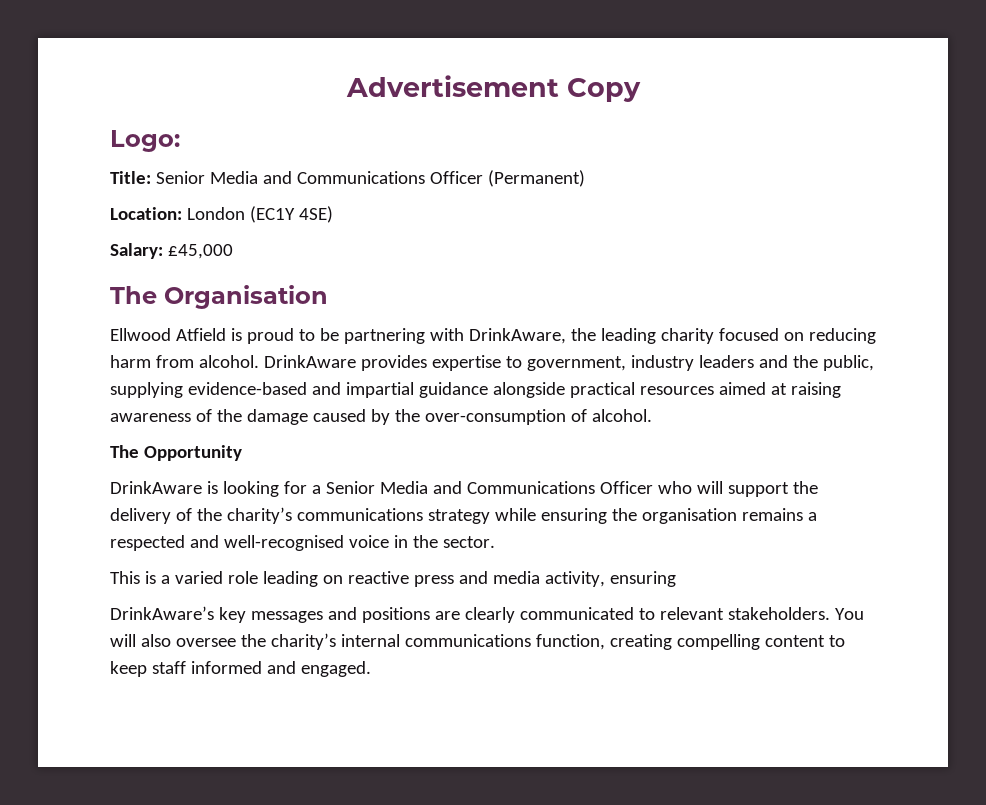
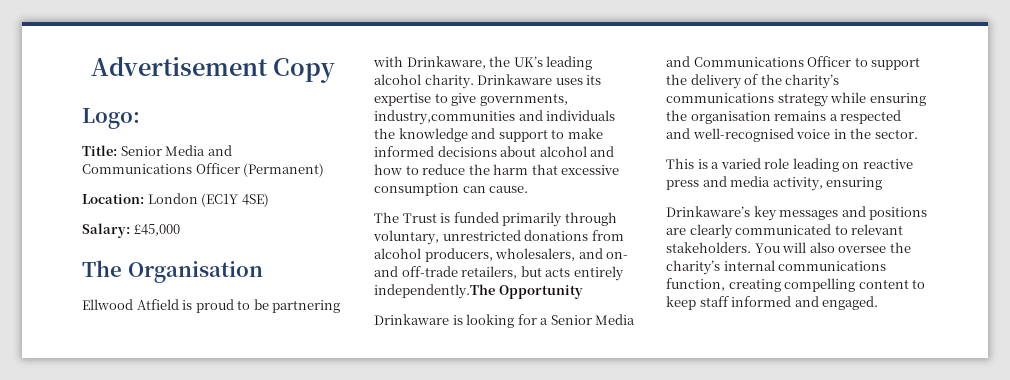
[468,328,876,344] [110,355,874,371] [110,382,841,398] [110,409,652,425] [110,445,139,458] DrinkAware, the leading charity focused on reducing harm from alcohol. DrinkAware provides expertise to government, industry leaders and the public, supplying evidence-based and impartial guidance alongside practical resources aimed at raising awareness of the damage caused by the over-consumption of alcohol. // The -> [406,56,593,70] [374,74,602,89] [374,93,568,106] [374,110,616,125] [374,128,603,142] [374,146,615,157] [374,164,620,175] [374,183,529,196] [374,212,617,227] [373,230,624,245] [374,248,629,262] [374,266,624,281] [374,284,495,299] Drinkaware, the UK’s leading alcohol charity. Drinkaware uses its expertise to give governments, industry,communities and individuals the knowledge and support to make informed decisions about alcohol and how to reduce the harm that excessive consumption can cause. // The Trust is funded primarily through voluntary, unrestricted donations from alcohol producers, wholesalers, and on- and off-trade retailers, but acts entirely independently.The
[110,481,202,494] DrinkAware -> [374,314,449,325] Drinkaware
[657,481,723,494] who will -> [854,57,868,67] to
[110,606,214,620] DrinkAware’s -> [666,206,750,217] Drinkaware’s

